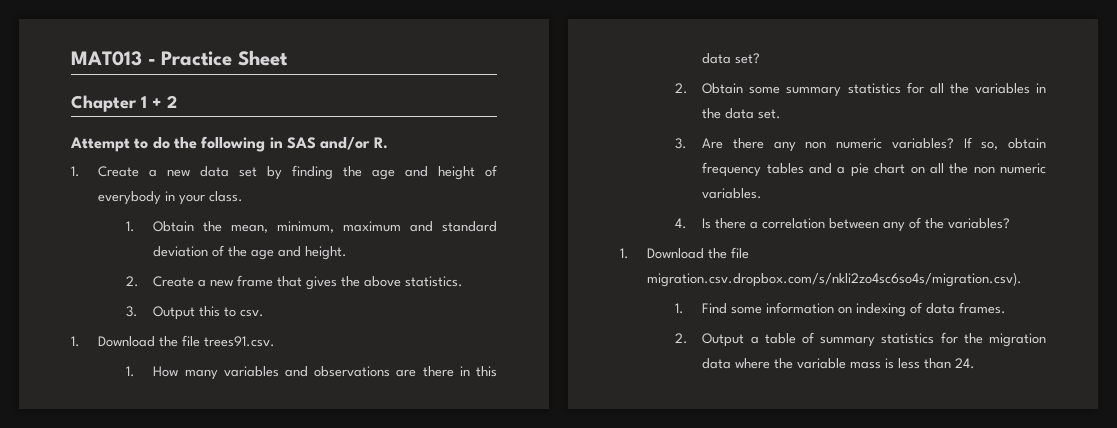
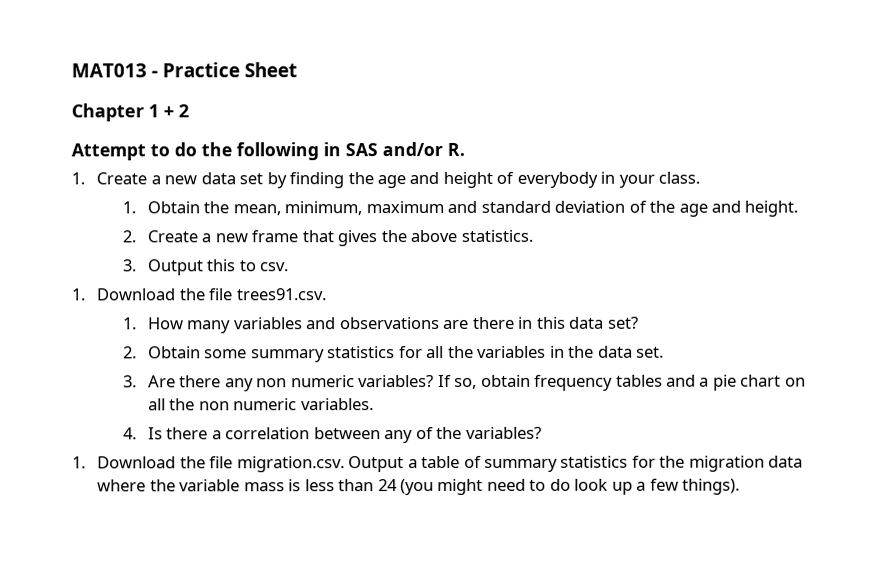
[647,272,1023,287] [674,302,1007,317] [674,333,688,344] migration.csv.dropbox.com/s/nkli2zo4sc6so4s/migration.csv). // 1. Find some information on indexing of data frames. // 2. -> [236,456,345,473] migration.csv.
[955,358,976,369] 24. -> [377,478,741,496] 24 (you might need to do look up a few things).

